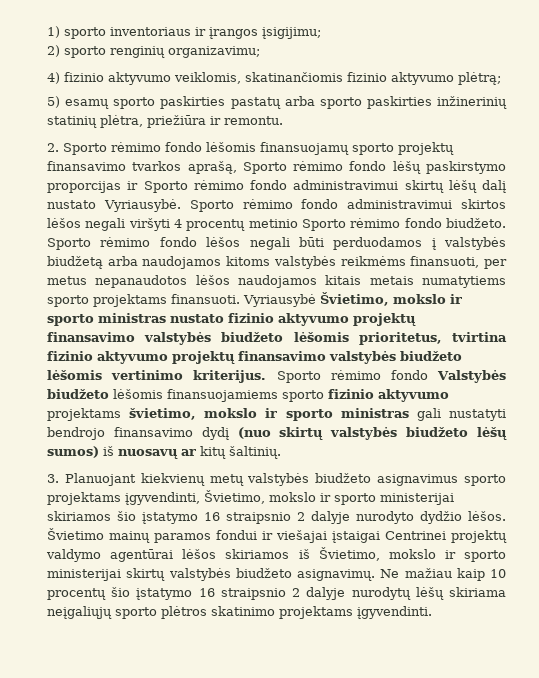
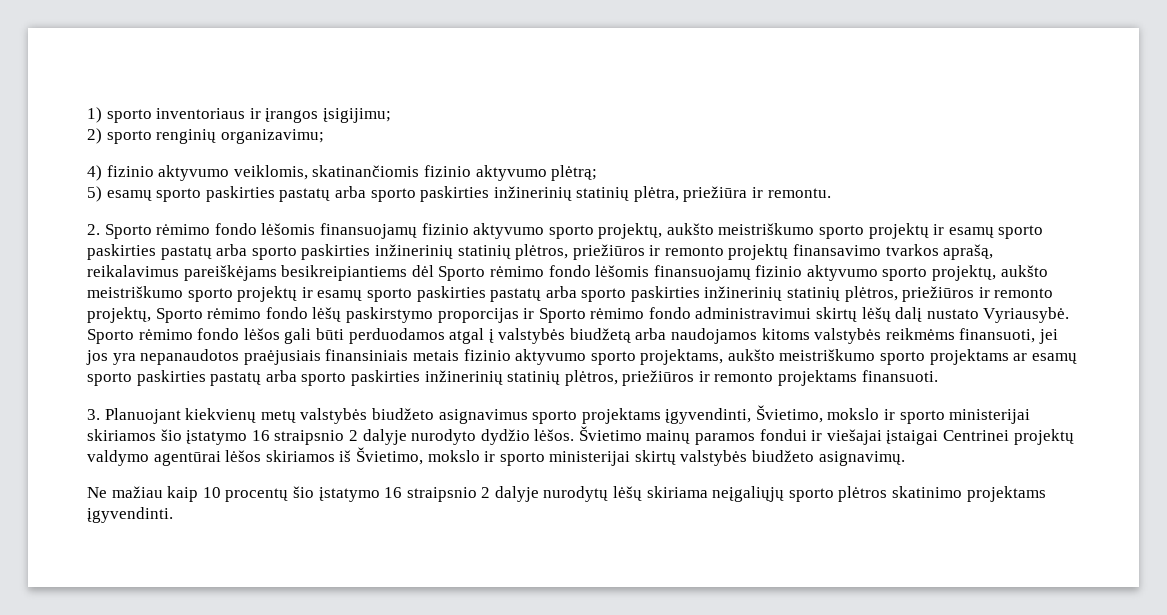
[352,142,454,155] [47,161,237,174] sporto projektų finansavimo tvarkos aprašą, -> [421,223,1044,239] [87,244,994,260] [87,265,1048,281] [87,286,1054,302] [87,307,151,323] fizinio aktyvumo sporto projektų, aukšto meistriškumo sporto projektų ir esamų sporto paskirties pastatų arba sporto paskirties inžinerinių statinių plėtros, priežiūros ir remonto projektų finansavimo tvarkos aprašą, reikalavimus pareiškėjams besikreipiantiems dėl Sporto rėmimo fondo lėšomis finansuojamų fizinio aktyvumo sporto projektų, aukšto meistriškumo sporto projektų ir esamų sporto paskirties pastatų arba sporto paskirties inžinerinių statinių plėtros, priežiūros ir remonto projektų,
[347,199,506,209] [47,218,506,231] [47,237,290,250] administravimui skirtos lėšos negali viršyti 4 procentų metinio Sporto rėmimo fondo biudžeto. Sporto rėmimo fondo lėšos negali -> [243,328,312,344] lėšos gali
(423, 243) none -> [449,328,485,344] atgal
[484,259,508,269] [47,275,506,288] [47,292,462,307] [47,313,416,326] [47,332,507,345] [47,351,462,364] [47,370,507,383] [47,389,449,402] [47,408,507,421] [47,427,507,440] [47,446,281,459] per metus nepanaudotos lėšos naudojamos kitais metais numatytiems sporto projektams finansuoti. Vyriausybė Švietimo, mokslo ir sporto ministras nustato fizinio aktyvumo projektų finansavimo valstybės biudžeto lėšomis prioritetus, tvirtina fizinio aktyvumo projektų finansavimo valstybės biudžeto lėšomis vertinimo kriterijus. Sporto rėmimo fondo Valstybės biudžeto lėšomis finansuojamiems sporto fizinio aktyvumo projektams švietimo, mokslo ir sporto ministras gali nustatyti bendrojo finansavimo dydį (nuo skirtų valstybės biudžeto lėšų sumos) iš nuosavų ar kitų šaltinių. -> [1039,329,1059,344] [86,349,1077,365] [87,370,938,386] jei jos yra nepanaudotos praėjusiais finansiniais metais fizinio aktyvumo sporto projektams, aukšto meistriškumo sporto projektams ar esamų sporto paskirties pastatų arba sporto paskirties inžinerinių statinių plėtros, priežiūros ir remonto projektams finansuoti.
(375, 575) none -> (905, 458) //

